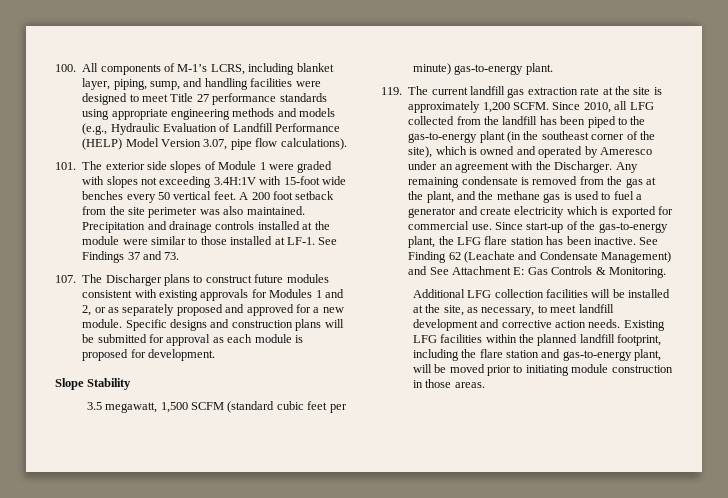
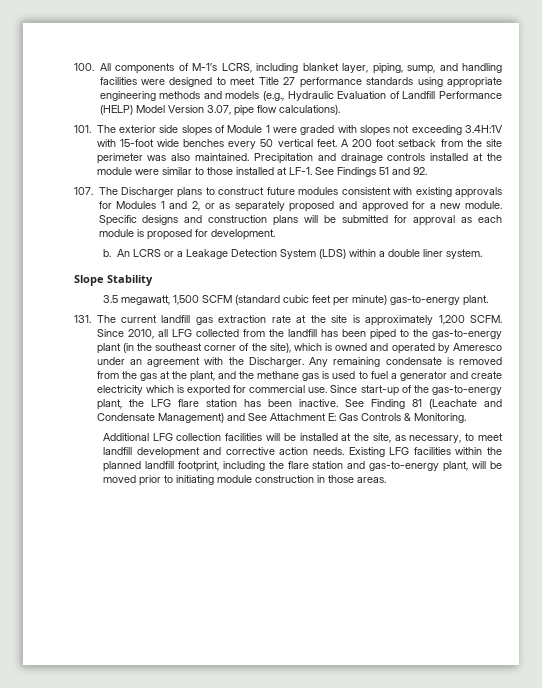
[127,251,180,260] 37 and 73. -> [378,167,427,175] 51 and 92.
(215, 355) none -> [102,249,483,259] // b. An LCRS or a Leakage Detection System (LDS) within a double liner system.
[381,87,402,95] 119. -> [74,315,91,323] 131.
[448,252,461,260] 62 -> [411,399,422,407] 81

